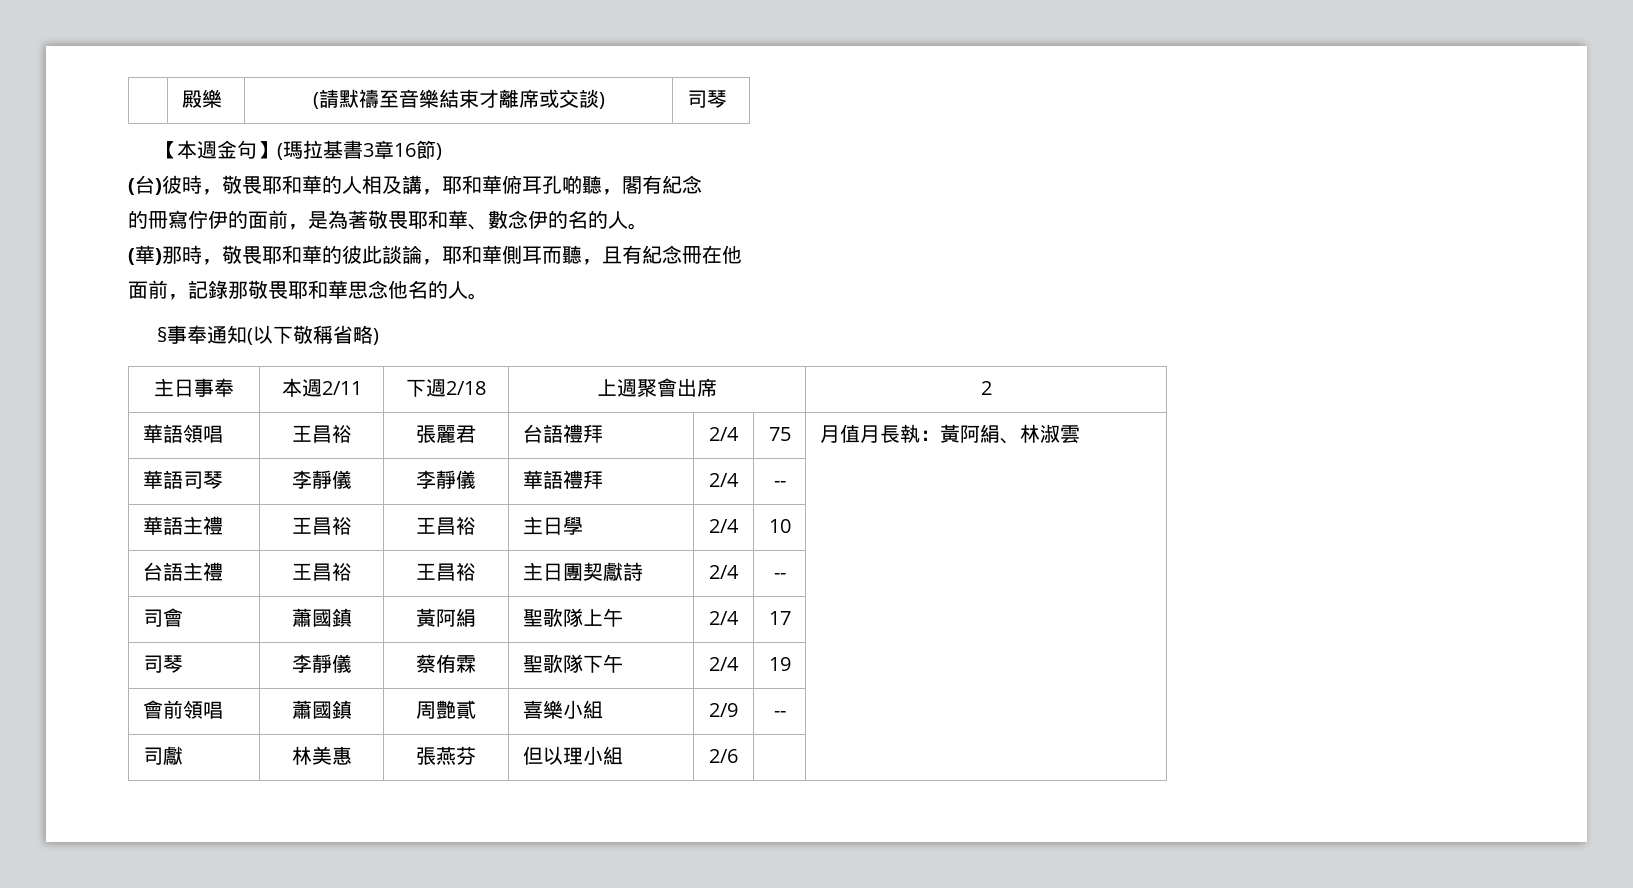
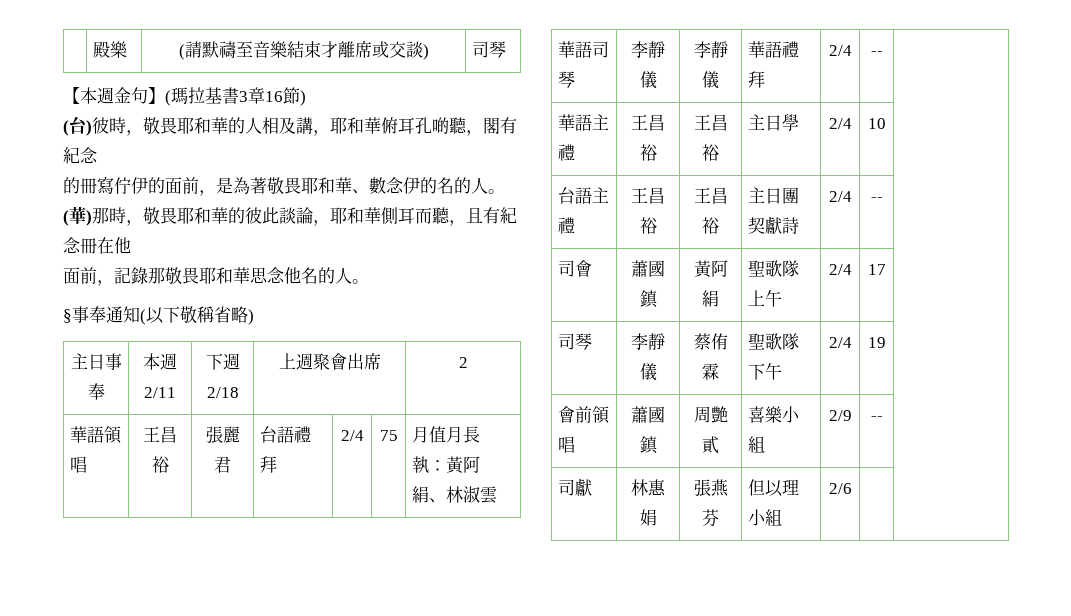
[311,746,332,765] 美 -> (648, 487) none
(352, 755) none -> [639,509,657,526] 娟

